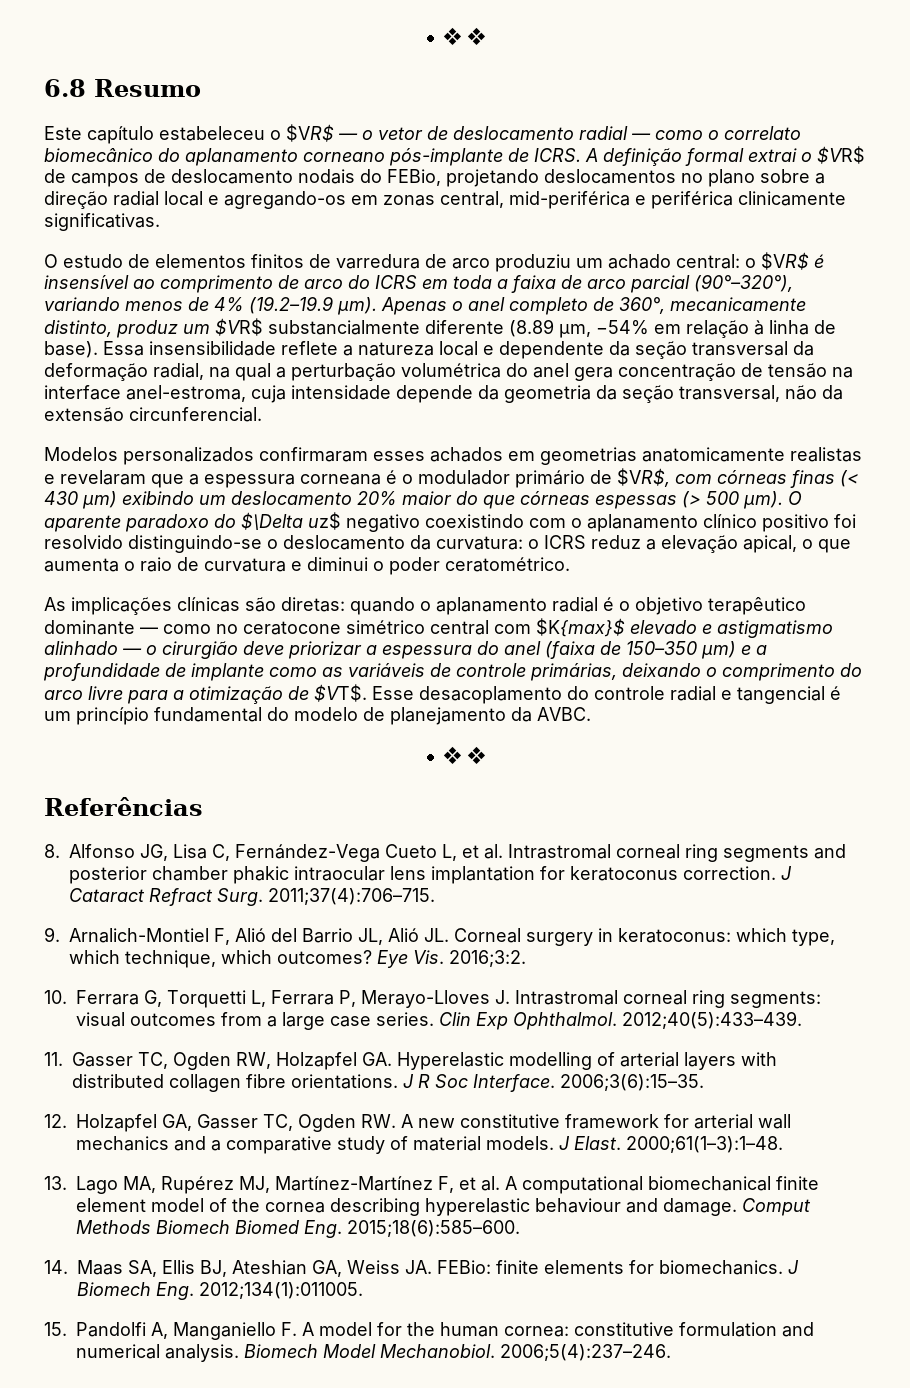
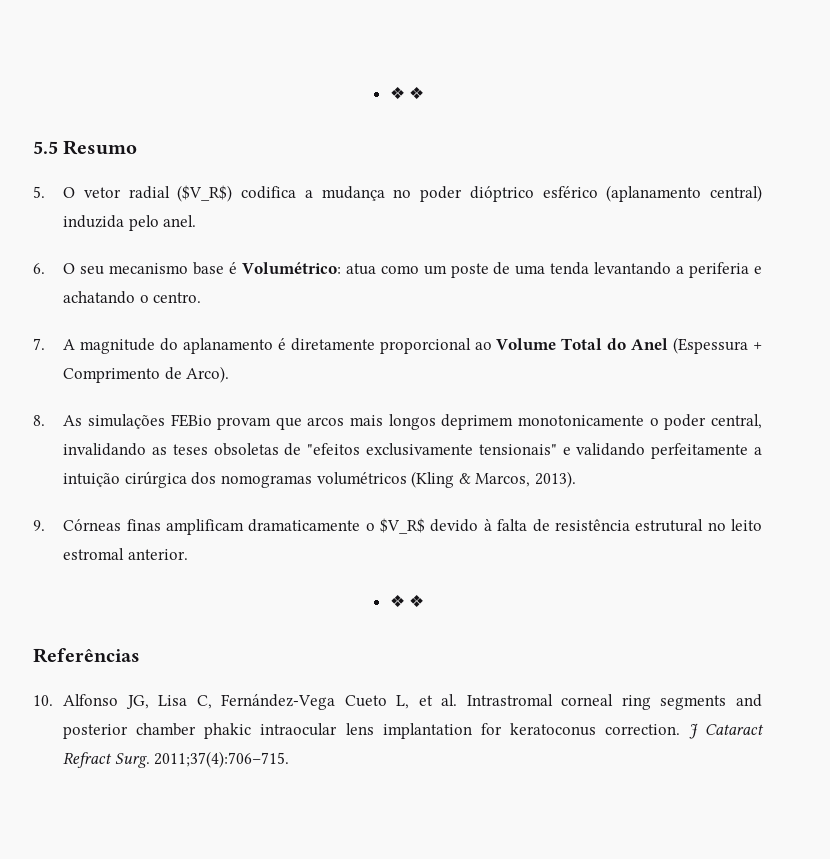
[443,27,487,45] [44,79,86,97] ❖ ❖ // 6.8 -> [389,87,425,99] [33,141,58,154] ❖ ❖ // 5.5
[44,124,801,144] [44,146,865,166] [44,169,825,187] [44,191,846,209] [44,213,160,231] [44,252,824,272] [44,274,793,293] [44,296,806,315] [44,318,836,338] [44,341,814,359] [44,363,853,381] [44,385,843,403] [44,407,262,422] [44,447,862,465] [44,468,859,488] [44,491,802,509] [44,512,856,532] [44,535,851,553] [44,557,570,575] [44,597,806,615] [44,618,833,638] [44,641,767,659] [43,663,862,681] [44,684,841,704] [44,707,591,725] Este capítulo estabeleceu o $VR$ — o vetor de deslocamento radial — como o correlato biomecânico do aplanamento corneano pós-implante de ICRS. A definição formal extrai o $VR$ de campos de deslocamento nodais do FEBio, projetando deslocamentos no plano sobre a direção radial local e agregando-os em zonas central, mid-periférica e periférica clinicamente significativas. // O estudo de elementos finitos de varredura de arco produziu um achado central: o $VR$ é insensível ao comprimento de arco do ICRS em toda a faixa de arco parcial (90°–320°), variando menos de 4% (19.2–19.9 μm). Apenas o anel completo de 360°, mecanicamente distinto, produz um $VR$ substancialmente diferente (8.89 μm, −54% em relação à linha de base). Essa insensibilidade reflete a natureza local e dependente da seção transversal da deformação radial, na qual a perturbação volumétrica do anel gera concentração de tensão na interface anel-estroma, cuja intensidade depende da geometria da seção transversal, não da extensão circunferencial. // Modelos personalizados confirmaram esses achados em geometrias anatomicamente realistas e revelaram que a espessura corneana é o modulador primário de $VR$, com córneas finas (< 430 μm) exibindo um deslocamento 20% maior do que córneas espessas (> 500 μm). O aparente paradoxo do $\Delta uz$ negativo coexistindo com o aplanamento clínico positivo foi resolvido distinguindo-se o deslocamento da curvatura: o ICRS reduz a elevação apical, o que aumenta o raio de curvatura e diminui o poder ceratométrico. // As implicações clínicas são diretas: quando o aplanamento radial é o objetivo terapêutico dominante — como no ceratocone simétrico central com $K{max}$ elevado e astigmatismo alinhado — o cirurgião deve priorizar a espessura do anel (faixa de 150–350 μm) e a profundidade de implante como as variáveis de controle primárias, deixando o comprimento do arco livre para a otimização de $VT$. Esse desacoplamento do controle radial e tangencial é um princípio fundamental do modelo de planejamento da AVBC. -> [33,185,763,202] [63,215,197,231] [33,262,763,278] [63,291,202,304] [33,337,763,354] [63,366,230,383] [33,414,762,430] [63,443,762,459] [63,471,576,488] [33,518,762,535] [63,548,188,560] 5. O vetor radial ($V_R$) codifica a mudança no poder dióptrico esférico (aplanamento central) induzida pelo anel. // 6. O seu mecanismo base é Volumétrico: atua como um poste de uma tenda levantando a periferia e achatando o centro. // 7. A magnitude do aplanamento é diretamente proporcional ao Volume Total do Anel (Espessura + Comprimento de Arco). // 8. As simulações FEBio provam que arcos mais longos deprimem monotonicamente o poder central, invalidando as teses obsoletas de "efeitos exclusivamente tensionais" e validando perfeitamente a intuição cirúrgica dos nomogramas volumétricos (Kling & Marcos, 2013). // 9. Córneas finas amplificam dramaticamente o $V_R$ devido à falta de resistência estrutural no leito estromal anterior.
[44,844,60,858] 8. -> [33,695,53,706] 10.
[44,927,835,946] [69,950,526,968] [44,990,821,1008] [76,1011,802,1030] [44,1052,777,1070] [72,1074,704,1092] [44,1114,791,1132] [76,1136,783,1154] [44,1176,819,1194] [76,1198,811,1216] [76,1220,520,1238] [44,1260,799,1277] [77,1282,363,1300] [44,1322,814,1340] [76,1344,671,1362] // 9. Arnalich-Montiel F, Alió del Barrio JL, Alió JL. Corneal surgery in keratoconus: which type, which technique, which outcomes? Eye Vis. 2016;3:2. // 10. Ferrara G, Torquetti L, Ferrara P, Merayo-Lloves J. Intrastromal corneal ring segments: visual outcomes from a large case series. Clin Exp Ophthalmol. 2012;40(5):433–439. // 11. Gasser TC, Ogden RW, Holzapfel GA. Hyperelastic modelling of arterial layers with distributed collagen fibre orientations. J R Soc Interface. 2006;3(6):15–35. // 12. Holzapfel GA, Gasser TC, Ogden RW. A new constitutive framework for arterial wall mechanics and a comparative study of material models. J Elast. 2000;61(1–3):1–48. // 13. Lago MA, Rupérez MJ, Martínez-Martínez F, et al. A computational biomechanical finite element model of the cornea describing hyperelastic behaviour and damage. Comput Methods Biomech Biomed Eng. 2015;18(6):585–600. // 14. Maas SA, Ellis BJ, Ateshian GA, Weiss JA. FEBio: finite elements for biomechanics. J Biomech Eng. 2012;134(1):011005. // 15. Pandolfi A, Manganiello F. A model for the human cornea: constitutive formulation and numerical analysis. Biomech Model Mechanobiol. 2006;5(4):237–246. -> (290, 759) none

